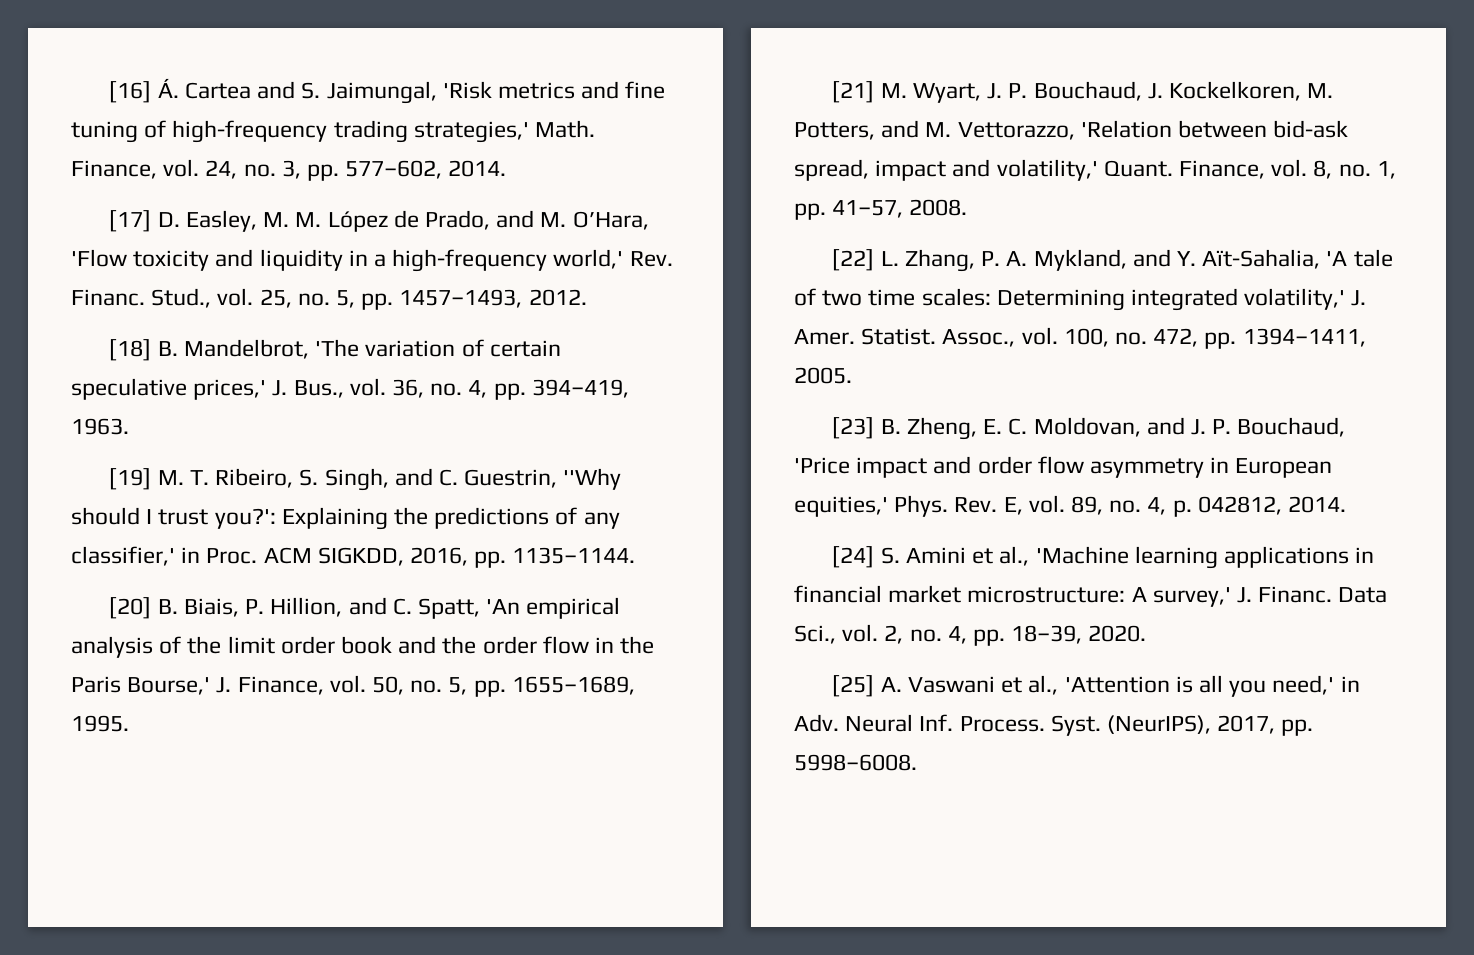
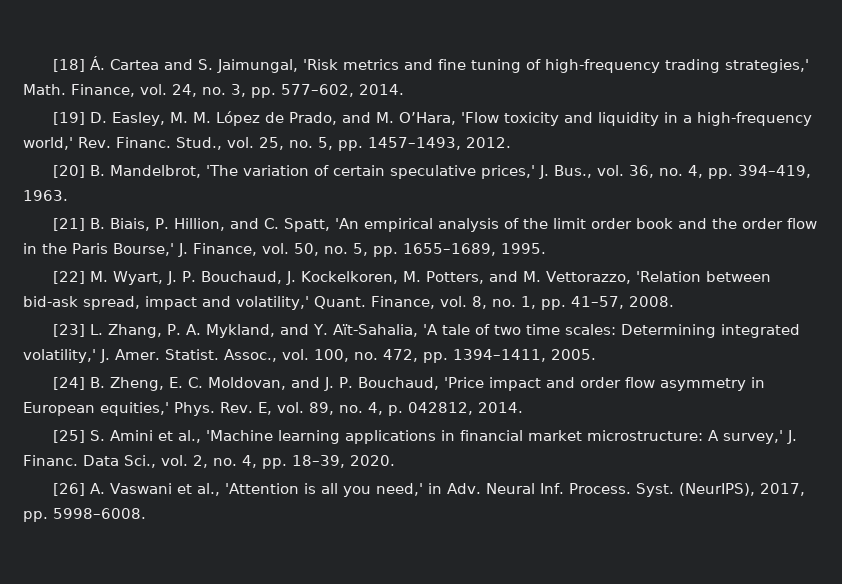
[109,81,152,103] [16] -> [52,59,85,72] [18]
[109,210,152,232] [17] -> [52,112,85,125] [19]
[109,339,152,361] [18] -> [52,165,85,178] [20]
[109,468,622,491] [71,507,620,530] [71,546,636,568] [109,597,152,619] [19] M. T. Ribeiro, S. Singh, and C. Guestrin, ''Why should I trust you?': Explaining the predictions of any classifier,' in Proc. ACM SIGKDD, 2016, pp. 1135–1144. // [20] -> [52,218,85,231] [21]
[832,81,875,103] [21] -> [52,271,85,284] [22]
[832,249,875,271] [22] -> [52,324,85,337] [23]
[832,417,875,439] [23] -> [52,377,85,390] [24]
[832,546,875,568] [24] -> [52,430,85,443] [25]
[832,675,875,697] [25] -> [52,483,85,496] [26]

